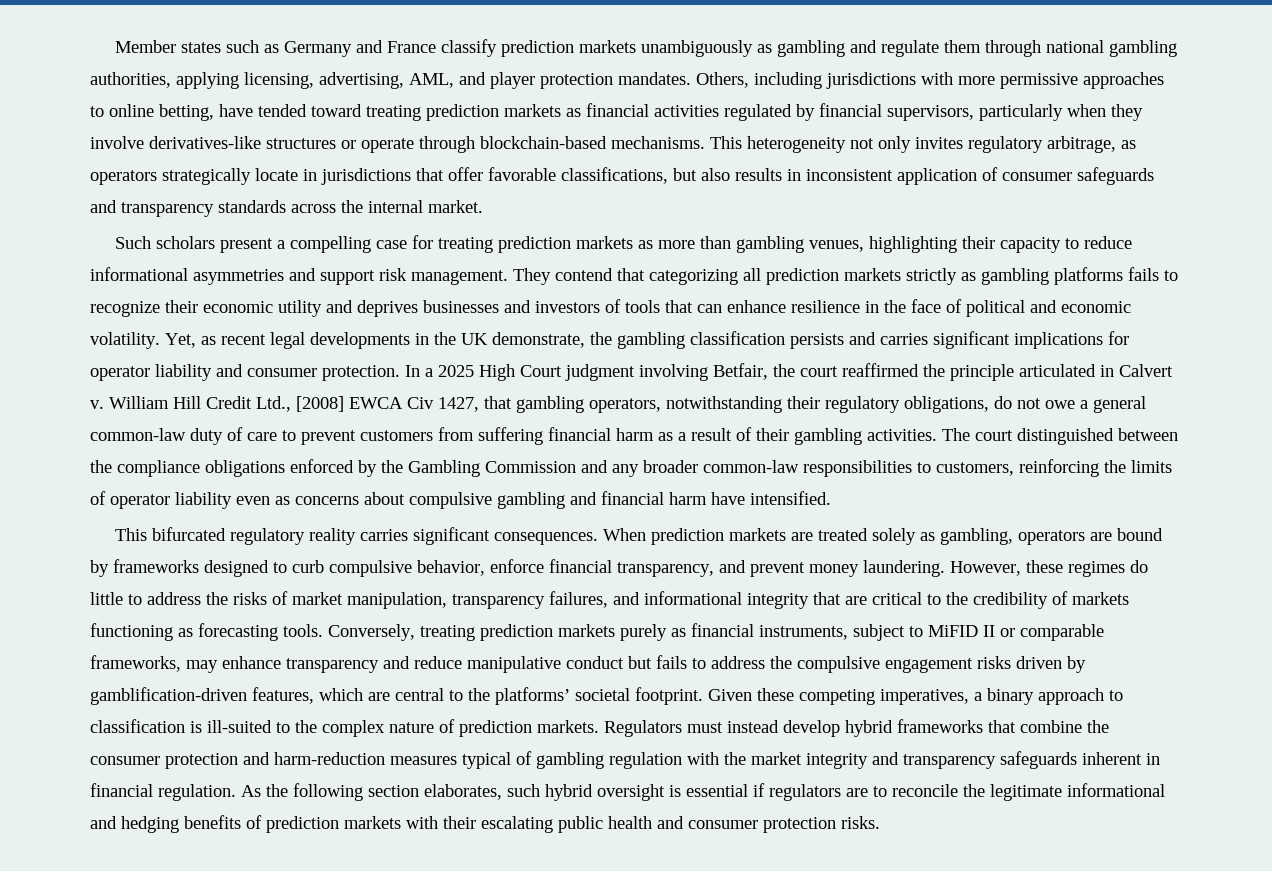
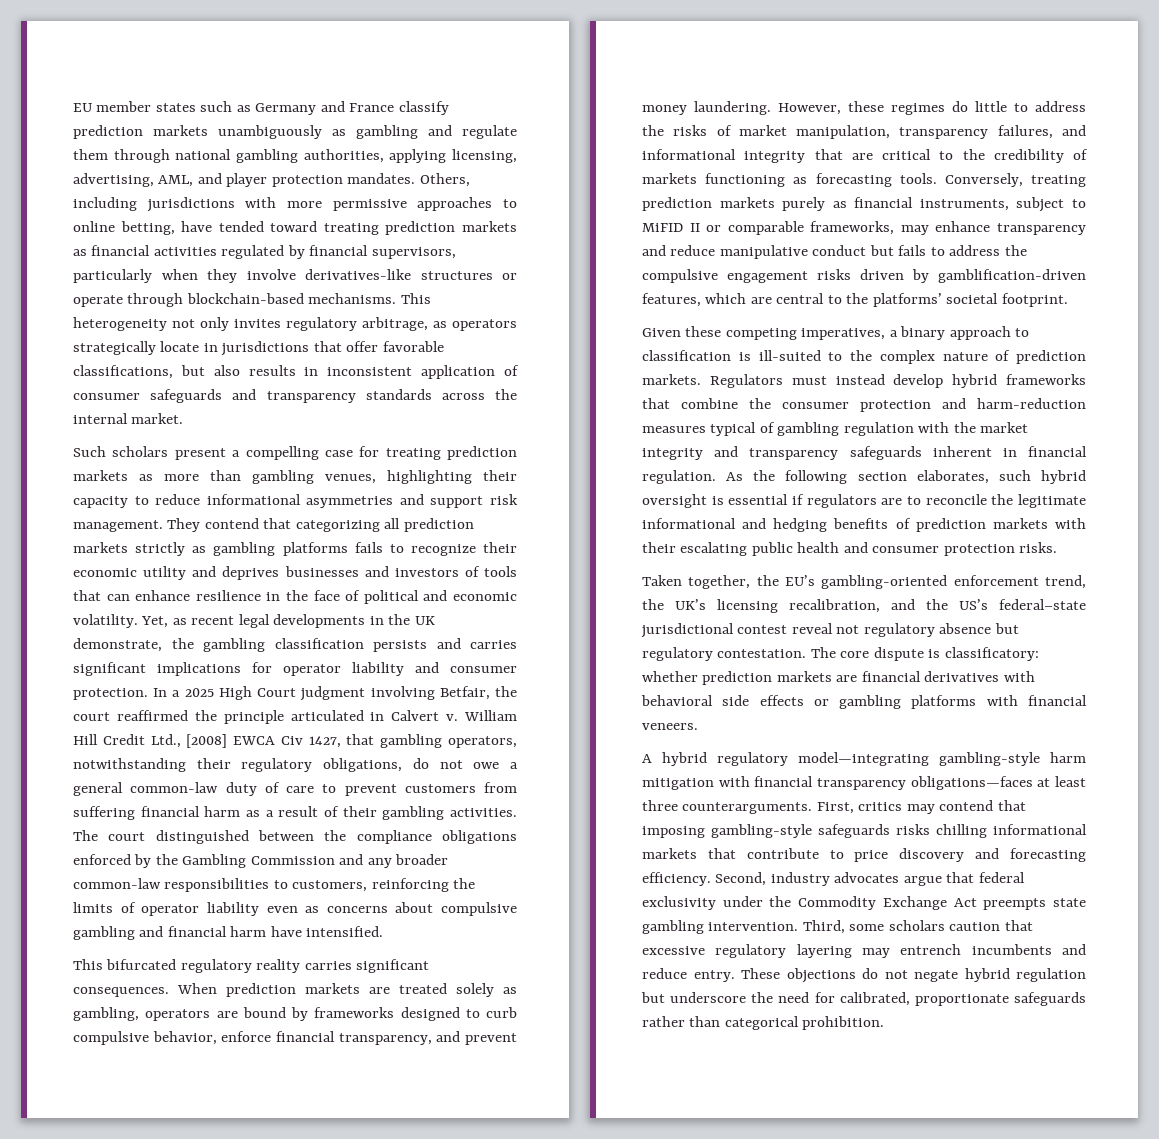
[114,40,176,53] Member -> [73,101,152,112] EU member
(703, 696) none -> (1068, 300) //
(880, 822) none -> [642,575,1086,589] [642,599,1086,613] [641,623,1019,638] [642,647,1039,661] [642,671,1035,685] [641,695,1087,709] [642,723,698,730] [642,752,1086,766] [642,776,1086,790] [642,800,1026,814] [642,824,1087,838] [642,848,1086,862] [642,872,1025,886] [642,896,1086,910] [642,920,1033,934] [642,944,1086,958] [642,968,1086,983] [641,992,1086,1006] [642,1016,885,1030] // Taken together, the EU’s gambling-oriented enforcement trend, the UK’s licensing recalibration, and the US’s federal–state jurisdictional contest reveal not regulatory absence but regulatory contestation. The core dispute is classificatory: whether prediction markets are financial derivatives with behavioral side effects or gambling platforms with financial veneers. // A hybrid regulatory model—integrating gambling-style harm mitigation with financial transparency obligations—faces at least three counterarguments. First, critics may contend that imposing gambling-style safeguards risks chilling informational markets that contribute to price discovery and forecasting efficiency. Second, industry advocates argue that federal exclusivity under the Commodity Exchange Act preempts state gambling intervention. Third, some scholars caution that excessive regulatory layering may entrench incumbents and reduce entry. These objections do not negate hybrid regulation but underscore the need for calibrated, proportionate safeguards rather than categorical prohibition.

